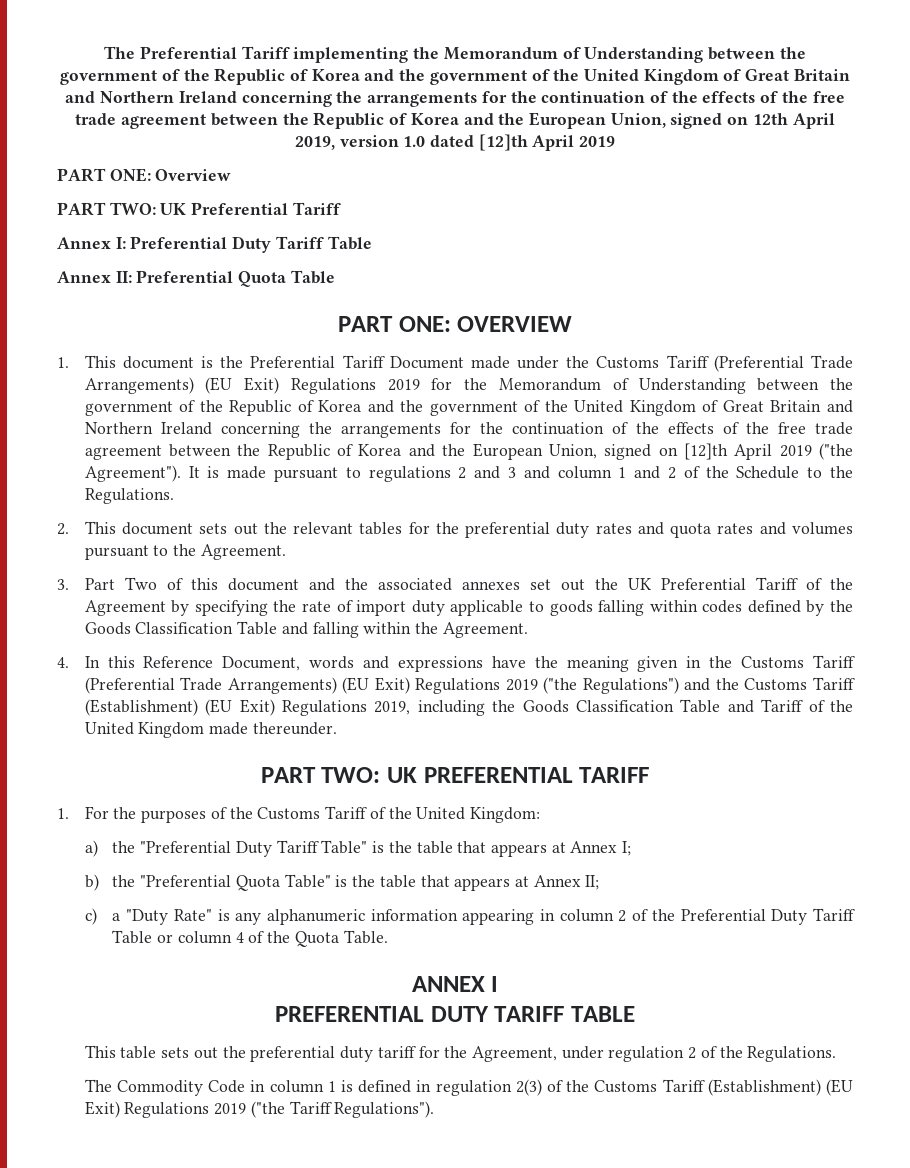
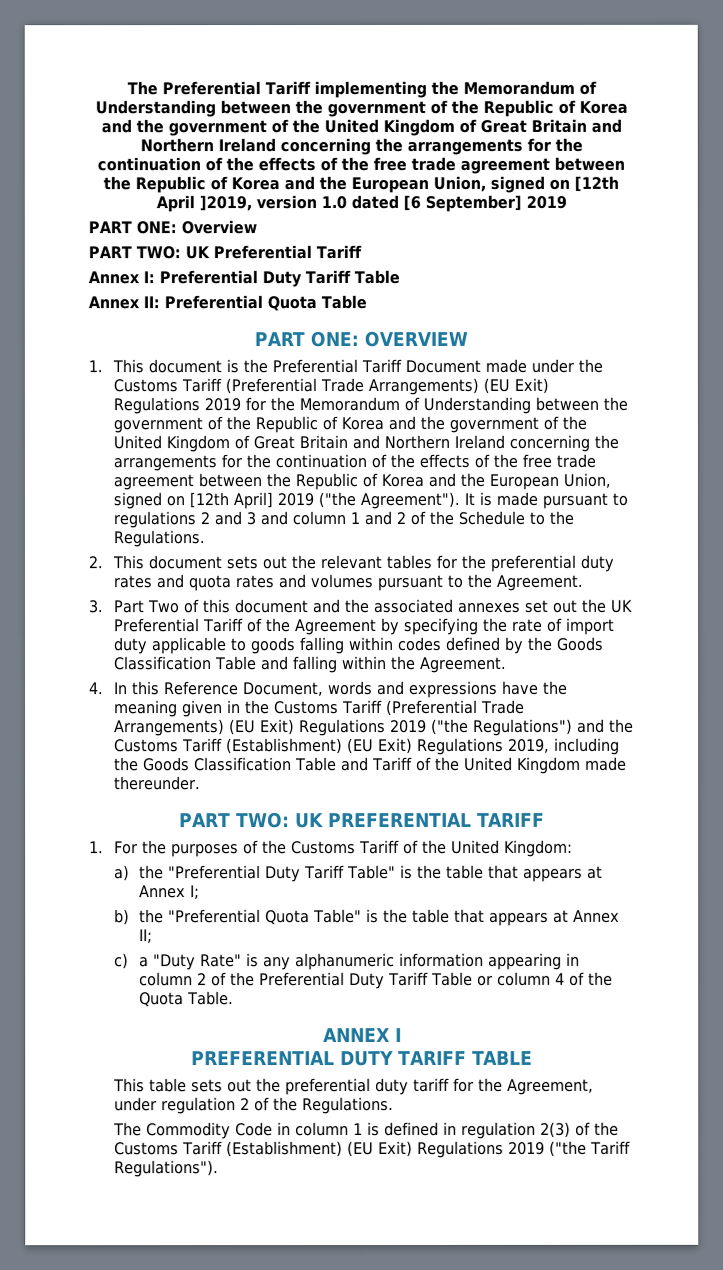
[752,113,835,129] [294,136,335,150] 12th April 2019, -> [574,175,619,192] [155,195,252,213] [12th April ]2019,
[478,134,575,151] [12]th April -> [402,194,522,212] [6 September]
[683,443,773,460] [12]th April -> [189,492,274,510] [12th April]

